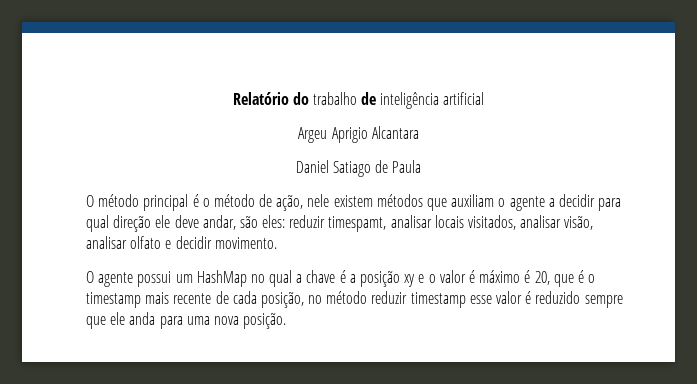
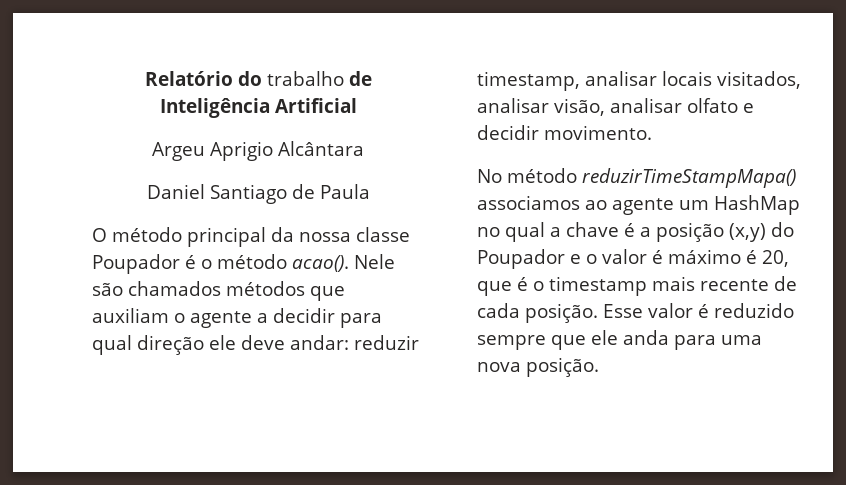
[380,92,485,109] inteligência artificial -> [159,98,357,118] Inteligência Artificial
[371,126,419,139] Alcantara -> [278,141,364,156] Alcântara
[332,161,371,177] Satiago -> [209,184,287,204] Santiago
[192,194,373,211] é o método de ação, nele existem -> [271,227,410,242] [92,254,395,274] [92,281,221,296] da nossa classe Poupador é o método acao(). Nele são chamados
[202,215,387,232] andar, são eles: reduzir timespamt, -> [290,335,419,350] [477,71,580,91] andar: reduzir timestamp,
[86,271,172,287] O agente possui -> [477,168,796,188] [477,195,674,215] No método reduzirTimeStampMapa() associamos ao agente
[404,274,416,287] xy -> [729,222,794,242] [477,249,565,269] (x,y) do Poupador
[260,291,492,308] posição, no método reduzir timestamp esse -> [525,303,643,323] posição. Esse

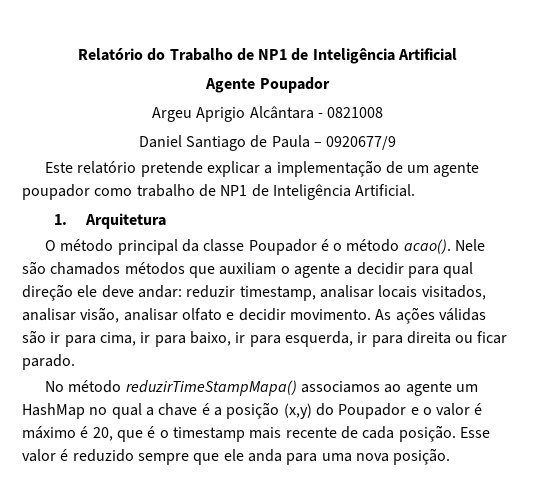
[266,71,344,86] trabalho -> [169,48,288,61] Trabalho de NP1
(357, 105) none -> [205,77,330,93] // Agente Poupador
(364, 148) none -> [317,107,384,118] - 0821008
(370, 191) none -> [313,136,397,150] [44,160,480,177] [22,184,416,200] [53,213,166,229] – 0920677/9 // Este relatório pretende explicar a implementação de um agente poupador como trabalho de NP1 de Inteligência Artificial. // 1. Arquitetura
[299,232,351,242] nossa -> (199, 245) none
(652, 132) none -> [375,307,486,324] [22,330,508,347] [22,354,75,370] As ações válidas são ir para cima, ir para baixo, ir para esquerda, ir para direita ou ficar parado.

